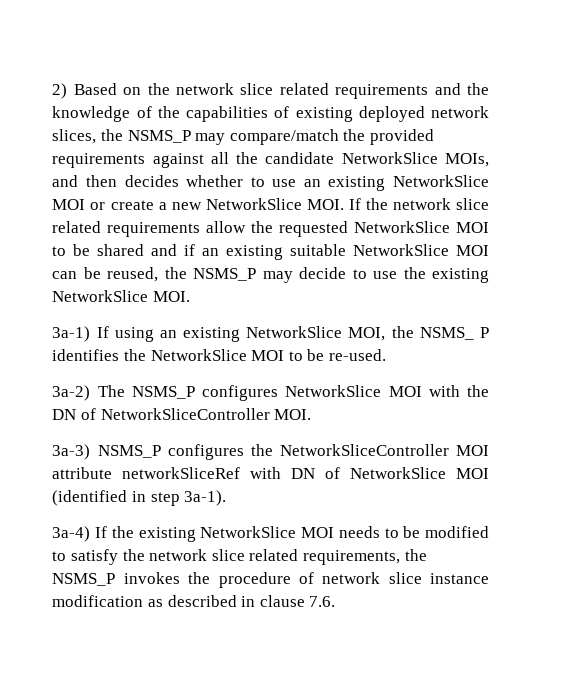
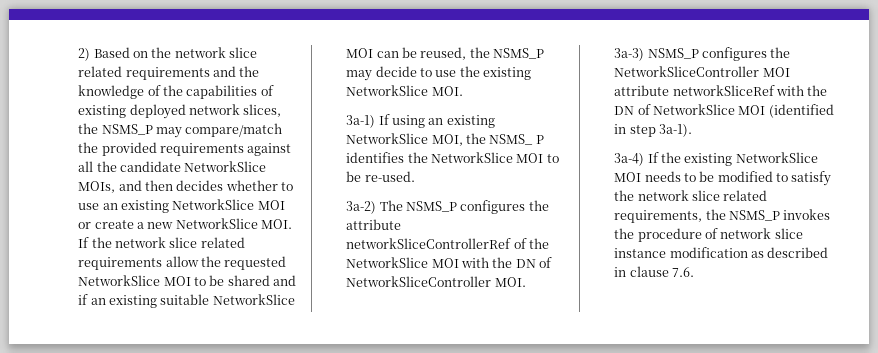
(279, 393) none -> [528,200,549,211] [346,219,402,230] [346,238,549,249] the attribute networkSliceControllerRef of the
(282, 473) none -> [807,85,828,96] the

